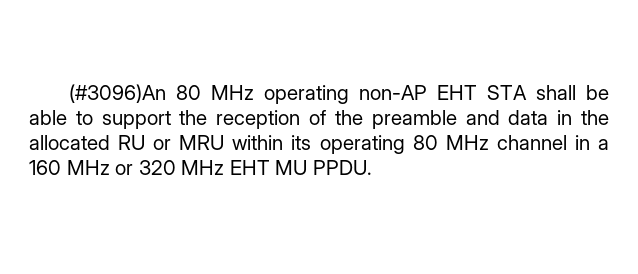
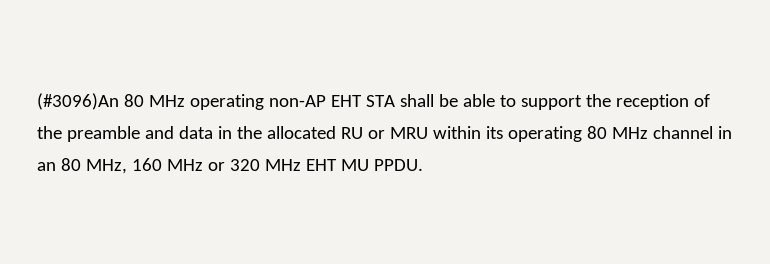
[598,139,609,150] a -> [37,158,127,174] an 80 MHz,

